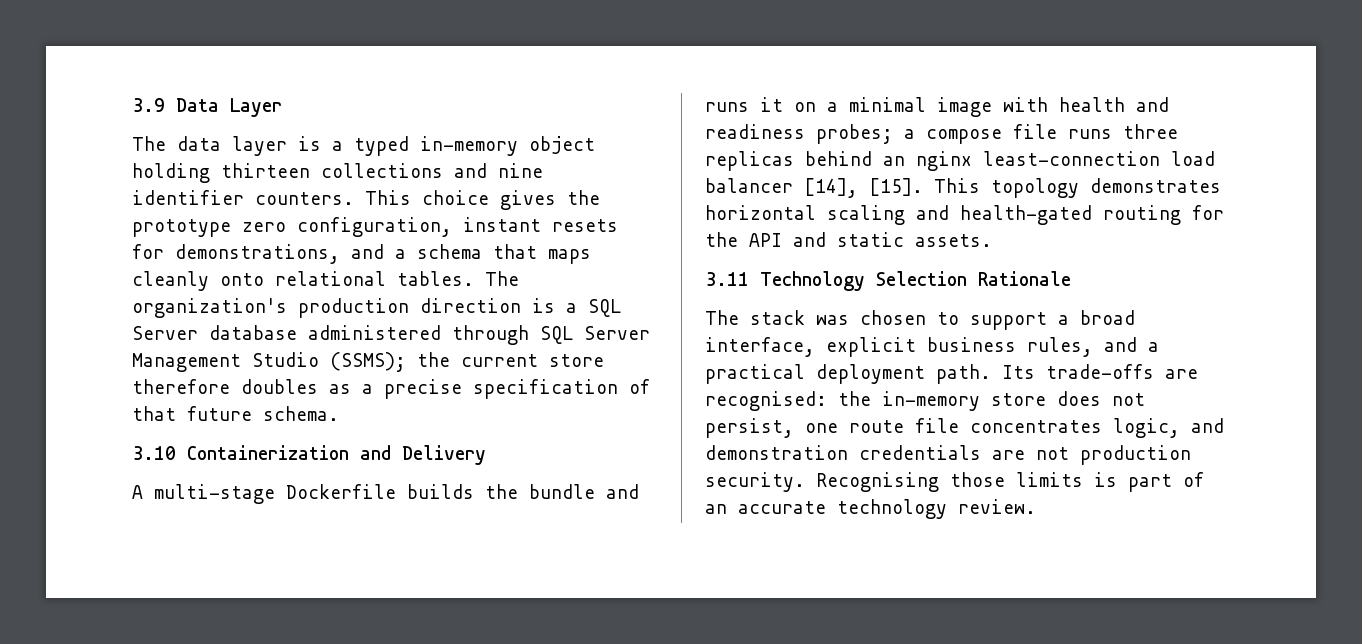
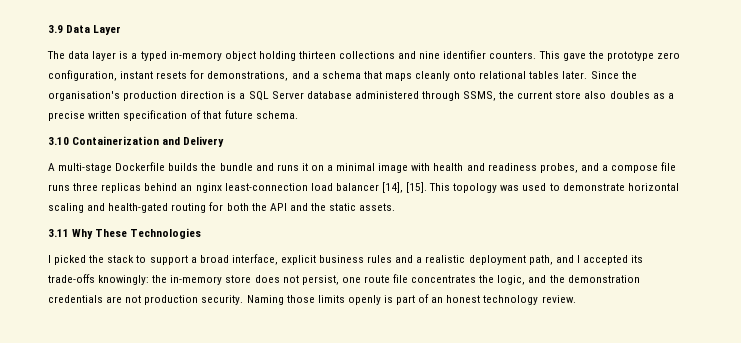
[422,190,556,210] choice gives -> [562,53,586,61] gave
[397,271,519,286] [132,298,287,318] tables. The organization's -> [529,71,637,79] [48,91,120,101] tables later. Since the organisation's
[540,326,650,344] [132,352,406,372] SQL Server Management Studio (SSMS); -> [463,91,497,101] SSMS,
[132,379,230,394] therefore -> [584,91,607,99] also
(462, 389) none -> [88,111,121,119] written
[816,124,893,144] probes; -> [539,163,599,173] probes, and
[1090,178,1221,193] demonstrates -> [500,183,625,191] was used to demonstrate
(1224, 212) none -> [226,203,249,211] both
(826, 239) none -> [310,203,326,211] the
[760,271,1071,291] [705,310,926,325] Technology Selection Rationale // The stack was chosen -> [72,228,202,239] [48,255,135,265] Why These Technologies // I picked the stack
[1027,337,1159,357] [705,364,1198,384] [705,391,827,411] rules, and a practical deployment path. Its trade-offs are recognised: -> [367,255,644,265] [48,274,150,285] rules and a realistic deployment path, and I accepted its trade-offs knowingly:
(1102, 426) none -> [479,275,495,283] the
(1224, 425) none -> [549,275,565,283] the
[816,472,939,492] Recognising -> [246,295,284,305] Naming
(1083, 479) none -> [347,295,381,305] openly
[738,501,826,514] accurate -> [446,295,481,303] honest

